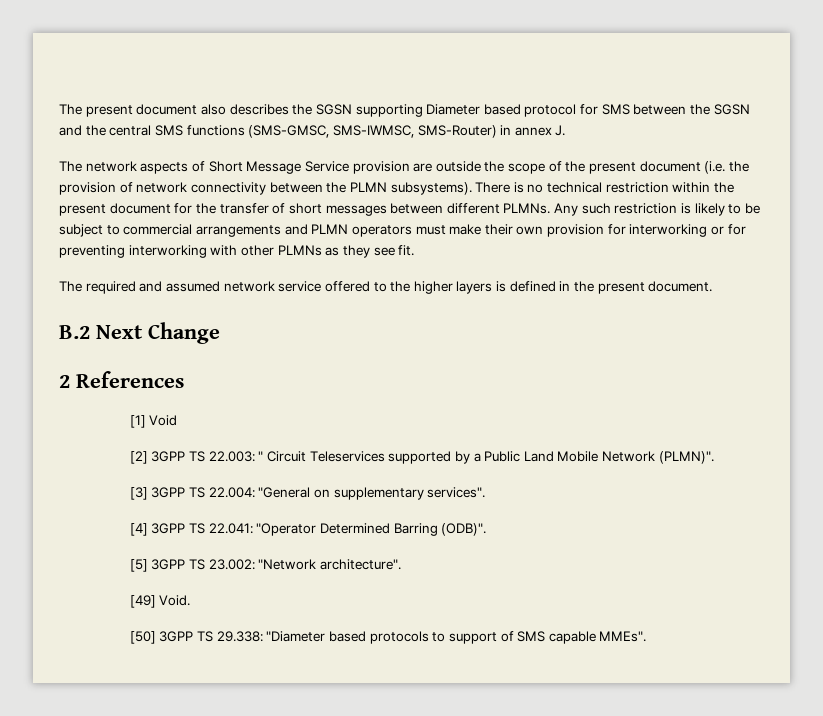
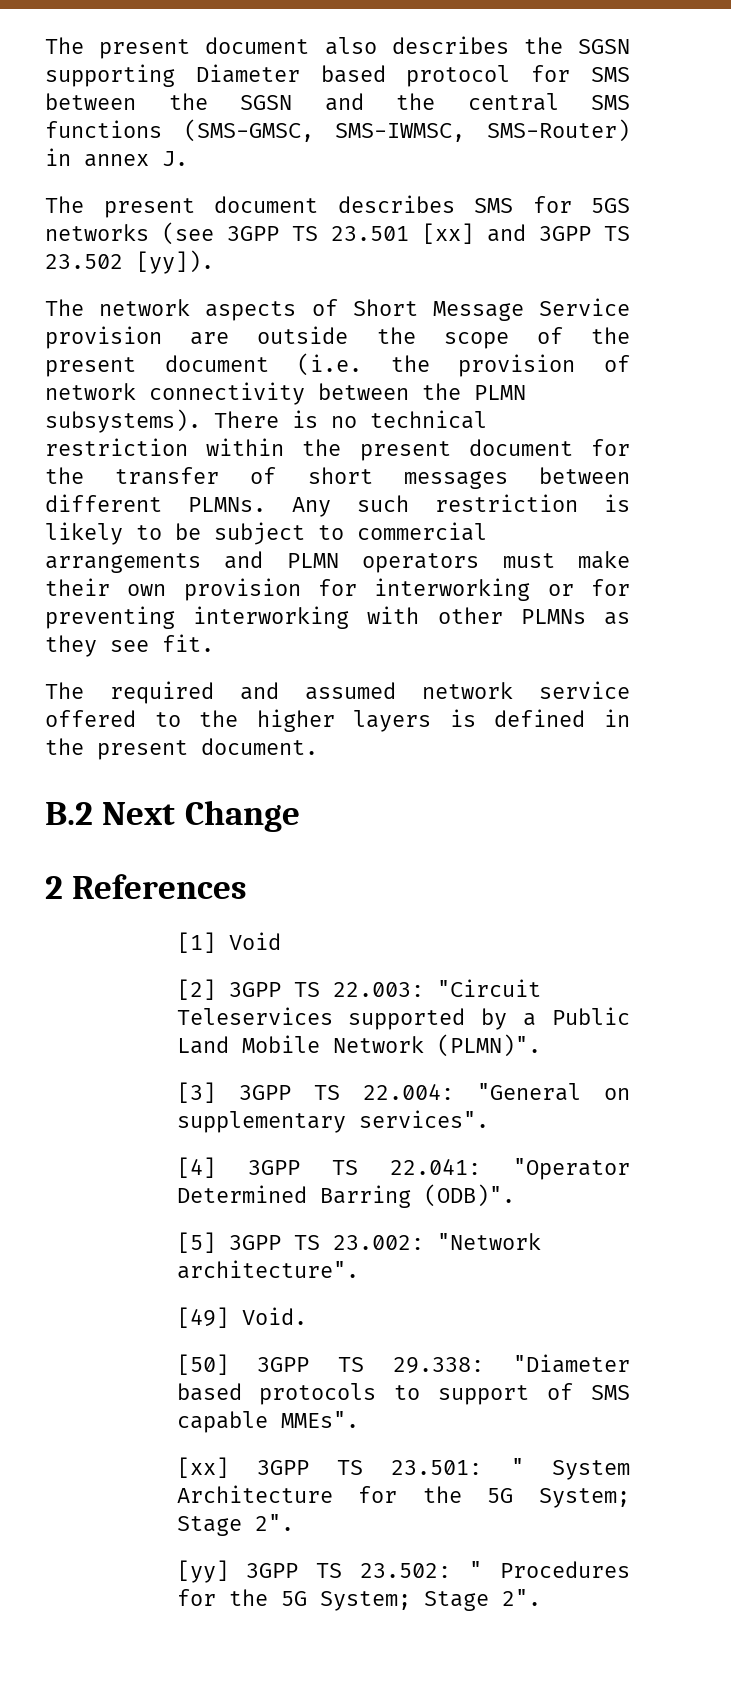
(566, 130) none -> [45,195,630,218] [45,222,630,245] [45,250,214,274] // The present document describes SMS for 5GS networks (see 3GPP TS 23.501 [xx] and 3GPP TS 23.502 [yy]).
[258,451,306,462] " Circuit -> [436,979,541,997] "Circuit
(647, 636) none -> [176,1457,630,1480] [176,1485,630,1508] [176,1514,294,1536] [176,1560,630,1583] [176,1589,541,1611] // [xx] 3GPP TS 23.501: " System Architecture for the 5G System; Stage 2". // [yy] 3GPP TS 23.502: " Procedures for the 5G System; Stage 2".

